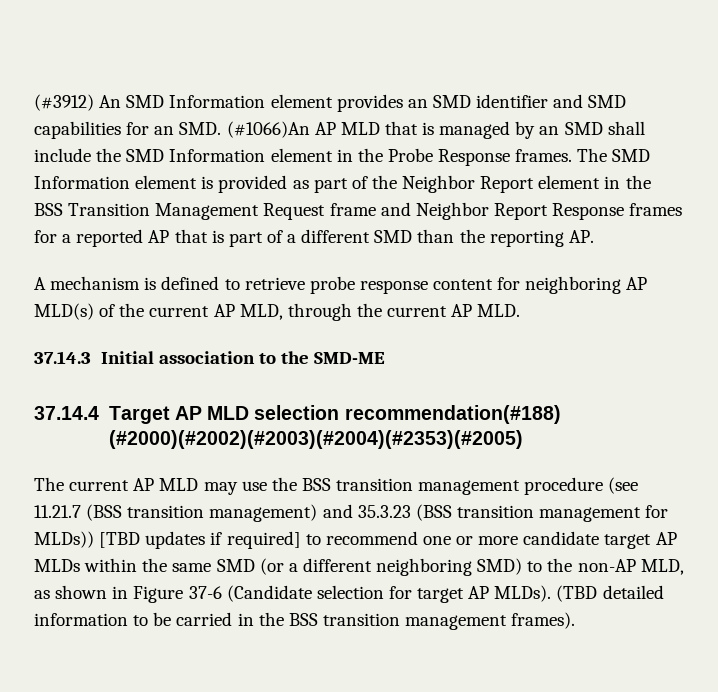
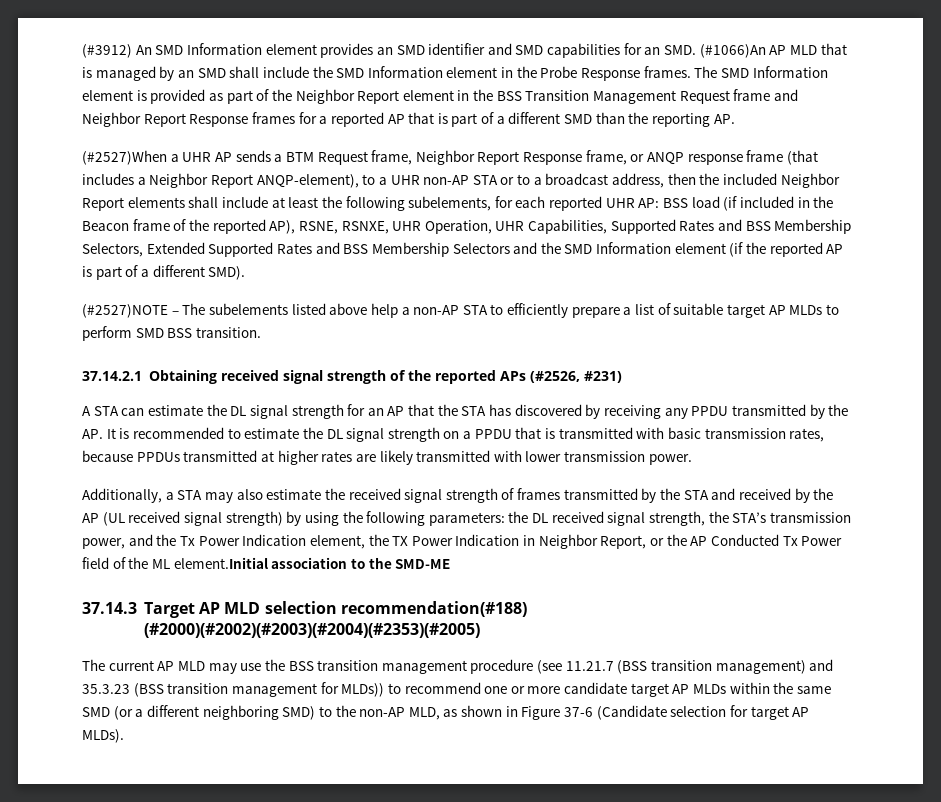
[34,276,648,294] [34,303,521,321] [34,351,154,364] A mechanism is defined to retrieve probe response content for neighboring AP MLD(s) of the current AP MLD, through the current AP MLD. // 37.14.3 Initial -> [82,150,818,165] [82,173,840,188] [82,196,834,211] [82,219,852,234] [82,242,844,257] [82,265,246,280] [82,303,839,318] [82,326,261,341] [82,370,622,384] [82,404,849,419] [82,427,825,442] [82,450,692,465] [82,488,834,503] [82,511,851,526] [82,534,843,549] [82,557,268,569] (#2527)When a UHR AP sends a BTM Request frame, Neighbor Report Response frame, or ANQP response frame (that includes a Neighbor Report ANQP-element), to a UHR non-AP STA or to a broadcast address, then the included Neighbor Report elements shall include at least the following subelements, for each reported UHR AP: BSS load (if included in the Beacon frame of the reported AP), RSNE, RSNXE, UHR Operation, UHR Capabilities, Supported Rates and BSS Membership Selectors, Extended Supported Rates and BSS Membership Selectors and the SMD Information element (if the reported AP is part of a different SMD). // (#2527)NOTE – The subelements listed above help a non-AP STA to efficiently prepare a list of suitable target AP MLDs to perform SMD BSS transition. // 37.14.2.1 Obtaining received signal strength of the reported APs (#2526, #231) // A STA can estimate the DL signal strength for an AP that the STA has discovered by receiving any PPDU transmitted by the AP. It is recommended to estimate the DL signal strength on a PPDU that is transmitted with basic transmission rates, because PPDUs transmitted at higher rates are likely transmitted with lower transmission power. // Additionally, a STA may also estimate the received signal strength of frames transmitted by the STA and received by the AP (UL received signal strength) by using the following parameters: the DL received signal strength, the STA’s transmission power, and the Tx Power Indication element, the TX Power Indication in Neighbor Report, or the AP Conducted Tx Power field of the ML element.Initial
[34,406,99,420] 37.14.4 -> [82,602,137,614] 37.14.3
[99,531,301,549] [TBD updates if required] -> (385, 690) none
[556,585,664,602] [34,612,576,630] (TBD detailed information to be carried in the BSS transition management frames). -> (124, 736) none

